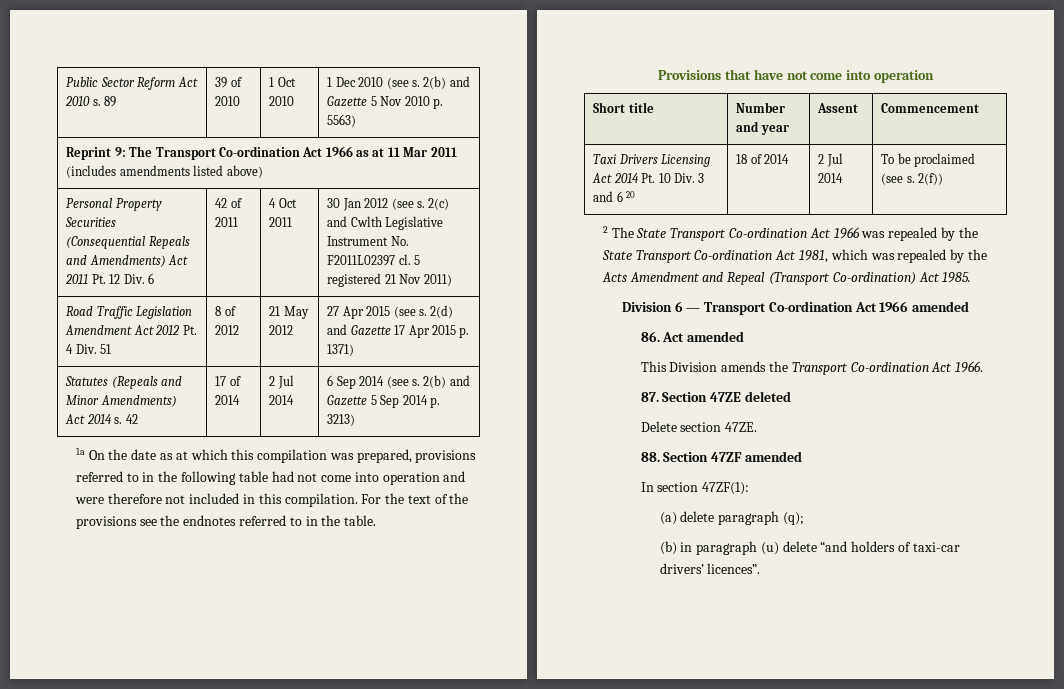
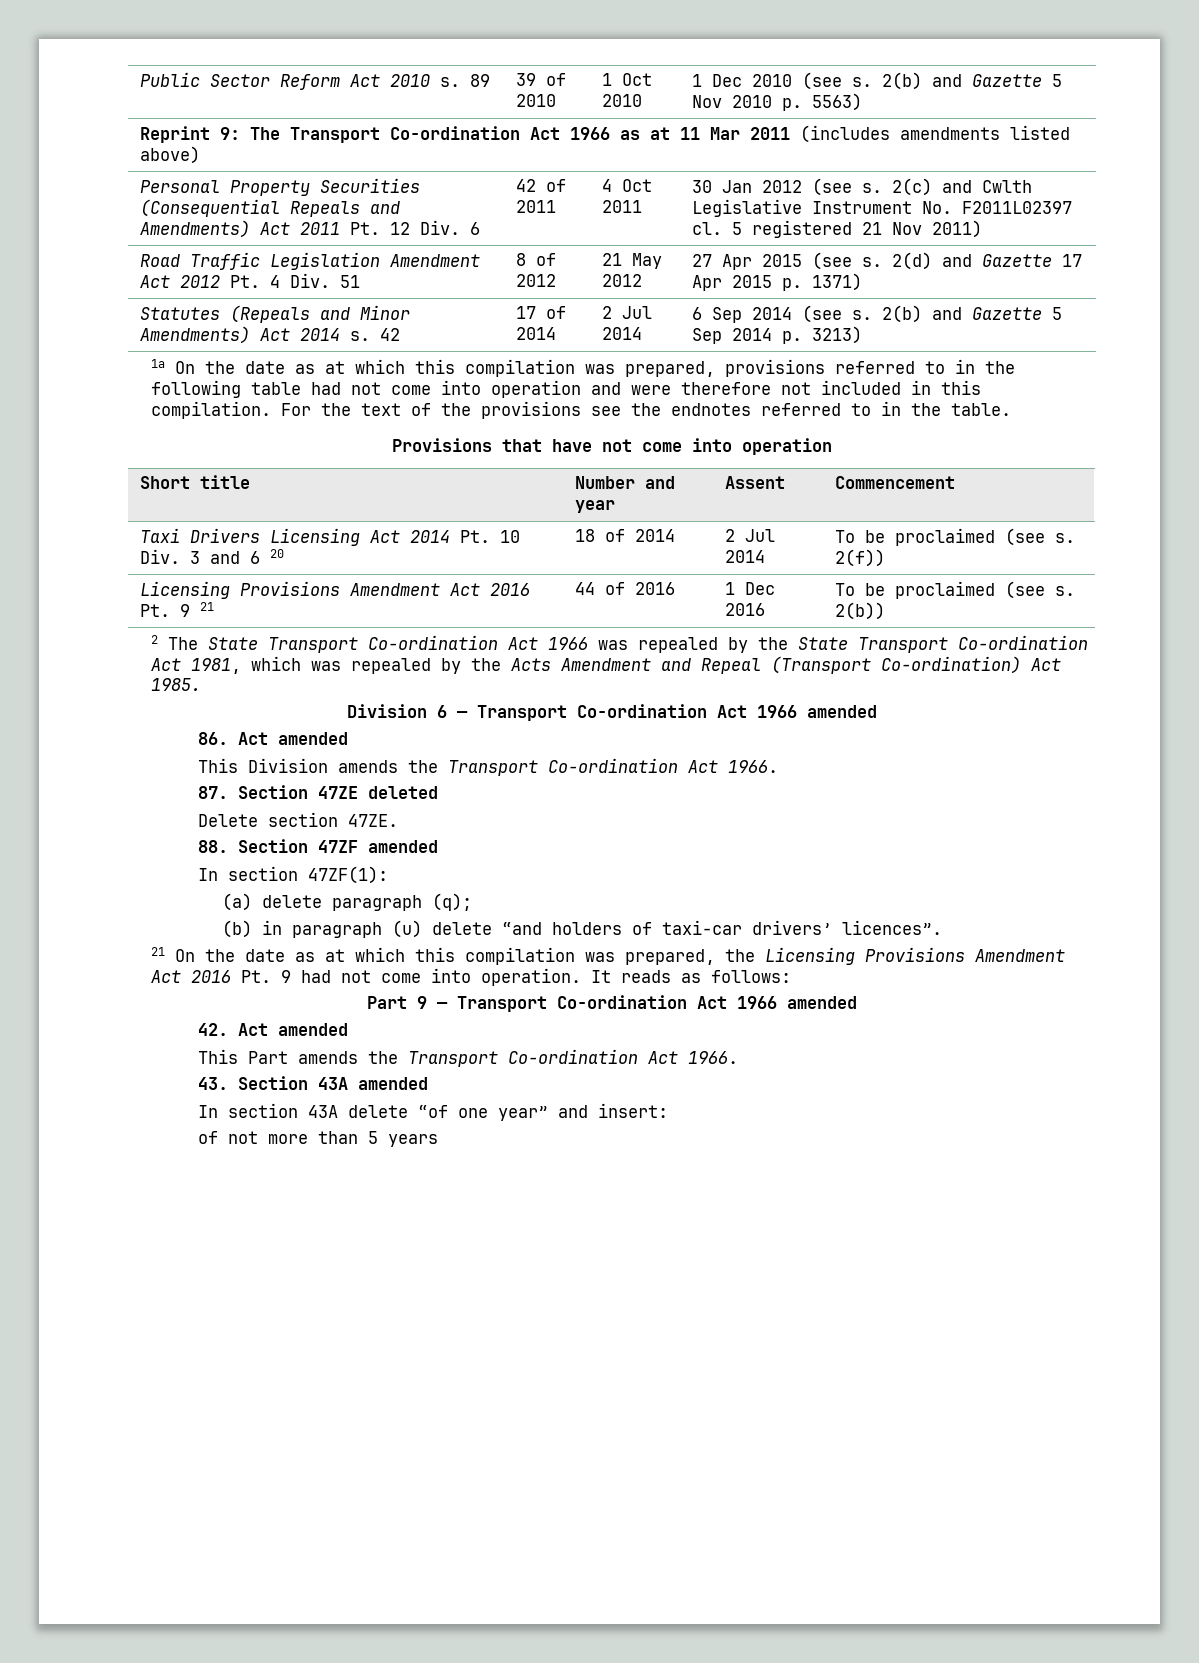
(944, 179) none -> [140,581,531,599] [140,602,215,617] [575,582,676,595] [725,582,776,595] [725,603,766,616] [835,581,1076,599] [835,602,886,620] // Licensing Provisions Amendment Act 2016 Pt. 9 21 | 44 of 2016 | 1 Dec 2016 | To be proclaimed (see s. 2(b))
(761, 568) none -> [151,947,1066,965] [151,968,792,986] [367,995,857,1012] [198,1023,349,1036] [198,1049,739,1067] [198,1076,429,1090] [198,1103,669,1121] [198,1131,439,1147] // 21 On the date as at which this compilation was prepared, the Licensing Provisions Amendment Act 2016 Pt. 9 had not come into operation. It reads as follows: // Part 9 — Transport Co-ordination Act 1966 amended // 42. Act amended // This Part amends the Transport Co-ordination Act 1966. // 43. Section 43A amended // In section 43A delete “of one year” and insert: // of not more than 5 years

